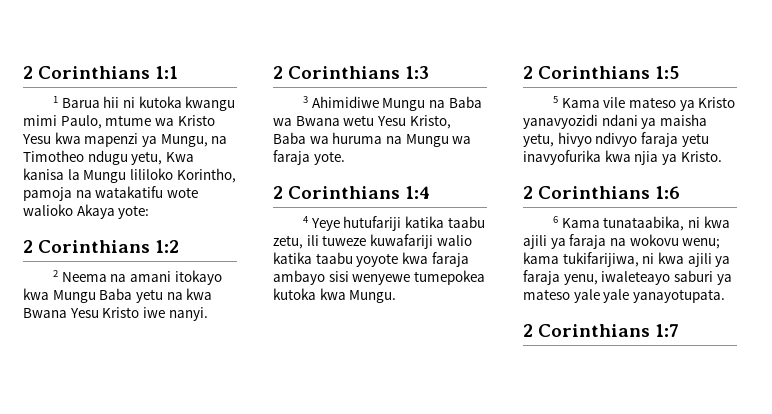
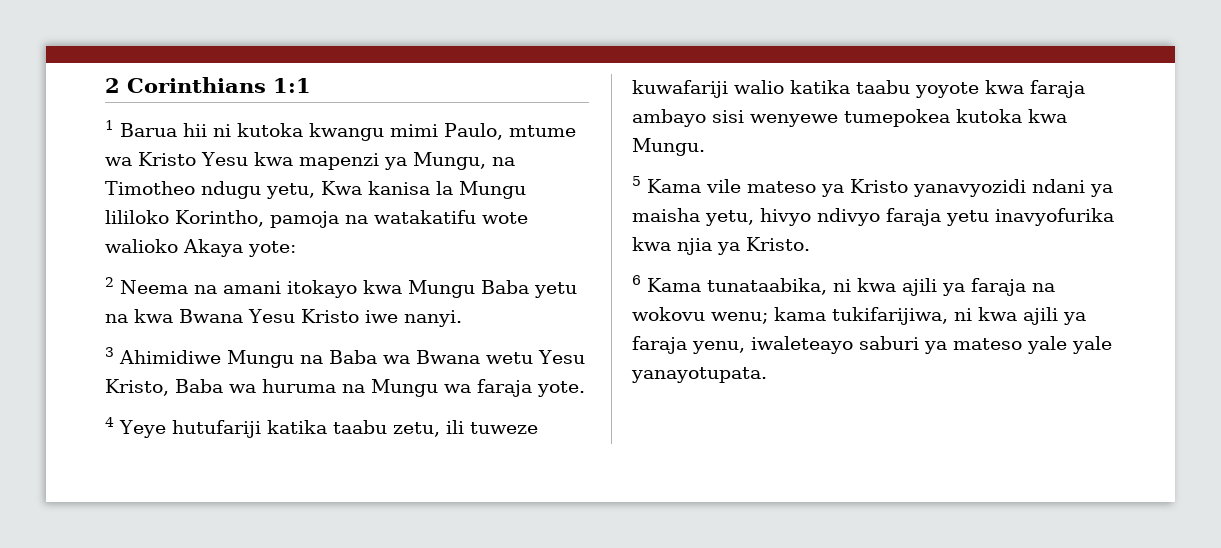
[23,240,180,253] // 2 Corinthians 1:2 -> (296, 249) none
[273,66,430,79] // 2 Corinthians 1:3 -> (462, 318) none
[273,186,431,199] // 2 Corinthians 1:4 -> (585, 389) none
[523,66,680,79] // 2 Corinthians 1:5 -> (705, 147) none
[523,186,681,199] // 2 Corinthians 1:6 -> (810, 244) none
[523,324,680,337] // 2 Corinthians 1:7 -> (767, 375) none

